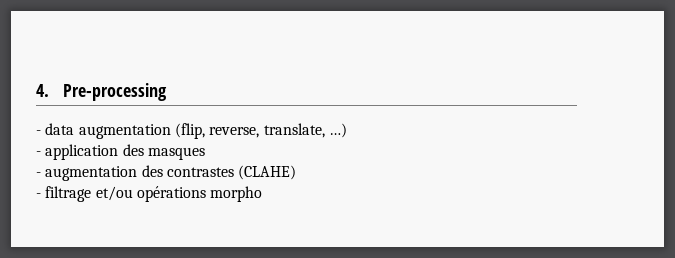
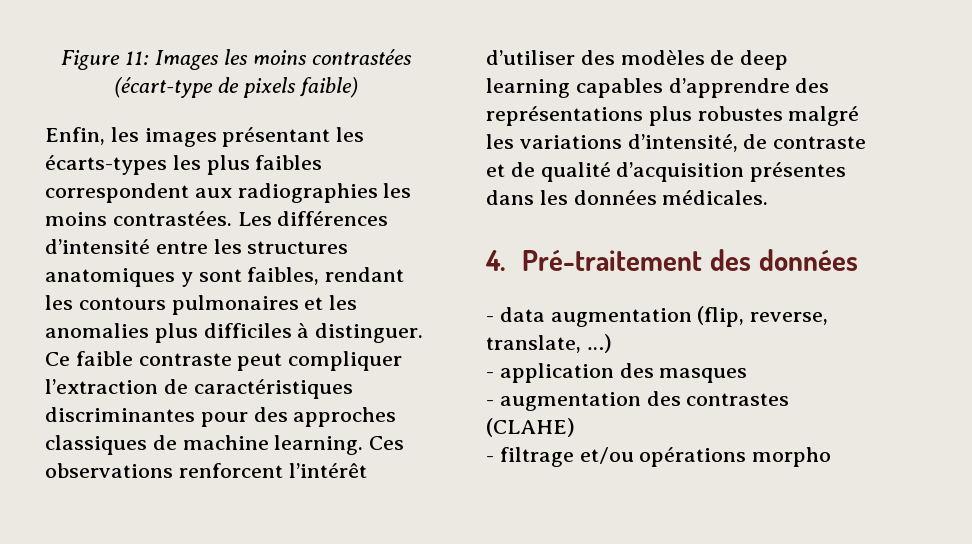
[36,83,168,101] 4. Pre-processing -> [61,49,412,70] [114,77,358,98] [45,127,365,147] [45,155,323,175] [45,183,412,203] [45,211,389,226] [45,239,349,254] [45,267,405,287] [45,295,358,315] [45,323,424,343] [45,351,403,371] [45,379,353,399] [45,407,397,427] [45,435,405,455] [45,463,367,478] [486,50,789,70] [486,78,830,98] [486,106,860,126] [486,134,867,152] [486,162,847,182] [486,190,769,205] [485,249,858,271] Figure 11: Images les moins contrastées (écart-type de pixels faible) // Enfin, les images présentant les écarts-types les plus faibles correspondent aux radiographies les moins contrastées. Les différences d’intensité entre les structures anatomiques y sont faibles, rendant les contours pulmonaires et les anomalies plus difficiles à distinguer. Ce faible contraste peut compliquer l’extraction de caractéristiques discriminantes pour des approches classiques de machine learning. Ces observations renforcent l’intérêt d’utiliser des modèles de deep learning capables d’apprendre des représentations plus robustes malgré les variations d’intensité, de contraste et de qualité d’acquisition présentes dans les données médicales. // 4. Pré-traitement des données

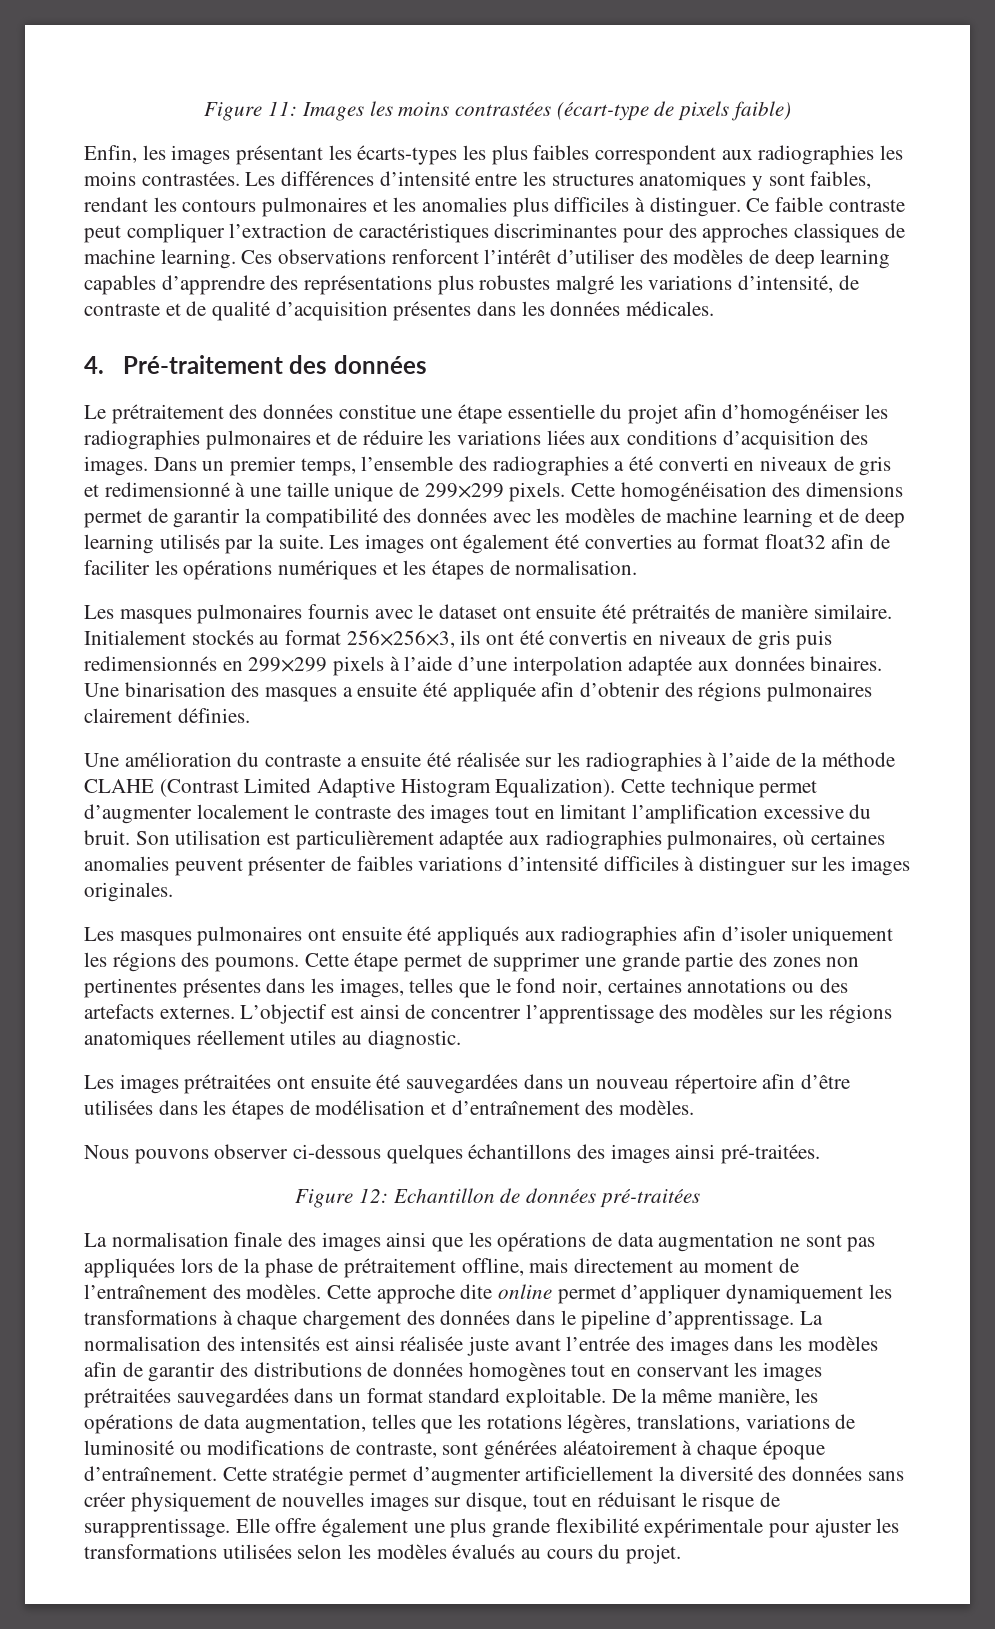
[486,306,829,327] [486,334,612,353] [486,363,748,383] [486,391,790,411] [486,418,575,437] [486,447,832,467] - data augmentation (flip, reverse, translate, …) // - application des masques // - augmentation des contrastes (CLAHE) // - filtrage et/ou opérations morpho -> [84,404,889,424] [84,430,869,450] [84,456,892,476] [84,482,904,502] [84,508,906,528] [84,534,891,554] [84,560,638,580] [84,604,892,624] [84,630,832,650] [84,656,883,676] [84,682,873,702] [84,708,250,723] [84,752,896,772] [84,778,818,798] [84,804,872,824] [84,830,885,850] [84,856,911,876] [84,882,173,902] [84,926,894,946] [84,952,860,972] [84,978,848,998] [84,1004,893,1024] [84,1030,461,1050] [84,1074,851,1094] [84,1100,695,1120] [84,1144,821,1164] [295,1188,700,1208] [84,1232,876,1252] [84,1258,800,1278] [84,1284,892,1304] [84,1310,823,1330] [84,1336,878,1356] [84,1362,823,1382] [84,1388,819,1408] [84,1414,856,1434] [84,1440,825,1460] [84,1466,904,1486] [84,1492,781,1512] [84,1518,900,1538] [84,1544,682,1564] Le prétraitement des données constitue une étape essentielle du projet afin d’homogénéiser les radiographies pulmonaires et de réduire les variations liées aux conditions d’acquisition des images. Dans un premier temps, l’ensemble des radiographies a été converti en niveaux de gris et redimensionné à une taille unique de 299×299 pixels. Cette homogénéisation des dimensions permet de garantir la compatibilité des données avec les modèles de machine learning et de deep learning utilisés par la suite. Les images ont également été converties au format float32 afin de faciliter les opérations numériques et les étapes de normalisation. // Les masques pulmonaires fournis avec le dataset ont ensuite été prétraités de manière similaire. Initialement stockés au format 256×256×3, ils ont été convertis en niveaux de gris puis redimensionnés en 299×299 pixels à l’aide d’une interpolation adaptée aux données binaires. Une binarisation des masques a ensuite été appliquée afin d’obtenir des régions pulmonaires clairement définies. // Une amélioration du contraste a ensuite été réalisée sur les radiographies à l’aide de la méthode CLAHE (Contrast Limited Adaptive Histogram Equalization). Cette technique permet d’augmenter localement le contraste des images tout en limitant l’amplification excessive du bruit. Son utilisation est particulièrement adaptée aux radiographies pulmonaires, où certaines anomalies peuvent présenter de faibles variations d’intensité difficiles à distinguer sur les images originales. // Les masques pulmonaires ont ensuite été appliqués aux radiographies afin d’isoler uniquement les régions des poumons. Cette étape permet de supprimer une grande partie des zones non pertinentes présentes dans les images, telles que le fond noir, certaines annotations ou des artefacts externes. L’objectif est ainsi de concentrer l’apprentissage des modèles sur les régions anatomiques réellement utiles au diagnostic. // Les images prétraitées ont ensuite été sauvegardées dans un nouveau répertoire afin d’être utilisées dans les étapes de modélisation et d’entraînement des modèles. // Nous pouvons observer ci-dessous quelques échantillons des images ainsi pré-traitées. // Figure 12: Echantillon de données pré-traitées // La normalisation finale des images ainsi que les opérations de data augmentation ne sont pas appliquées lors de la phase de prétraitement offline, mais directement au moment de l’entraînement des modèles. Cette approche dite online permet d’appliquer dynamiquement les transformations à chaque chargement des données dans le pipeline d’apprentissage. La normalisation des intensités est ainsi réalisée juste avant l’entrée des images dans les modèles afin de garantir des distributions de données homogènes tout en conservant les images prétraitées sauvegardées dans un format standard exploitable. De la même manière, les opérations de data augmentation, telles que les rotations légères, translations, variations de luminosité ou modifications de contraste, sont générées aléatoirement à chaque époque d’entraînement. Cette stratégie permet d’augmenter artificiellement la diversité des données sans créer physiquement de nouvelles images sur disque, tout en réduisant le risque de surapprentissage. Elle offre également une plus grande flexibilité expérimentale pour ajuster les transformations utilisées selon les modèles évalués au cours du projet.

